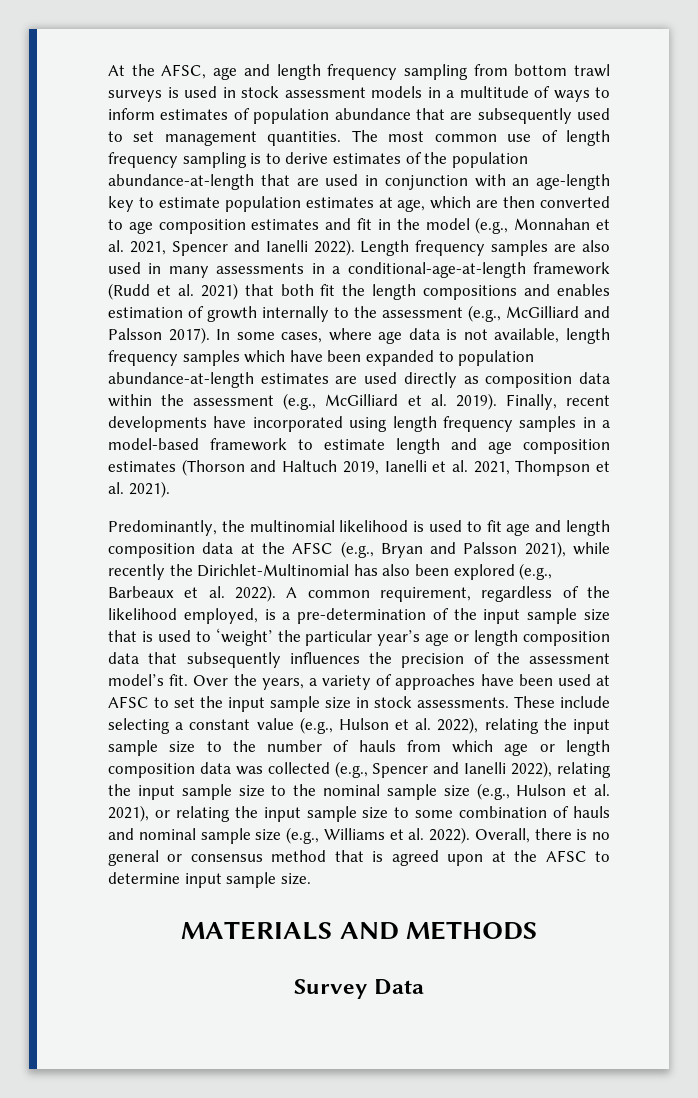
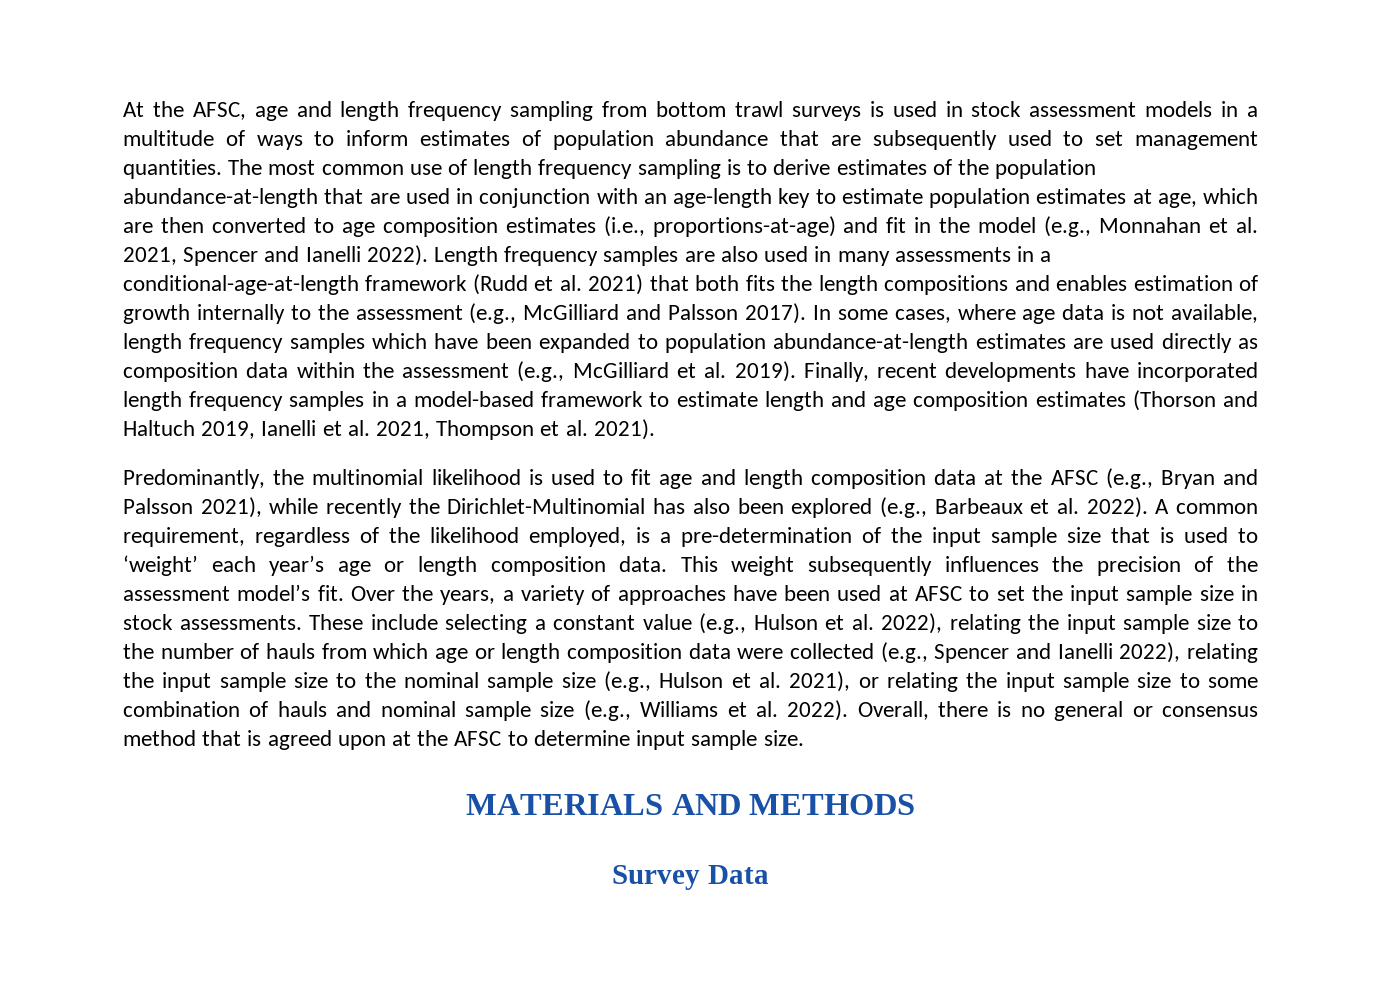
(320, 224) none -> [603,216,836,237] (i.e., proportions-at-age)
[320,284,336,296] fit -> [745,275,775,291] fits
[349,417,388,432] using -> (1259, 372) none
[277,630,373,646] the particular -> [211,556,256,572] each
[108,652,178,664] data that -> [619,556,795,576] data. This weight
[235,766,263,775] was -> [737,648,784,659] were

